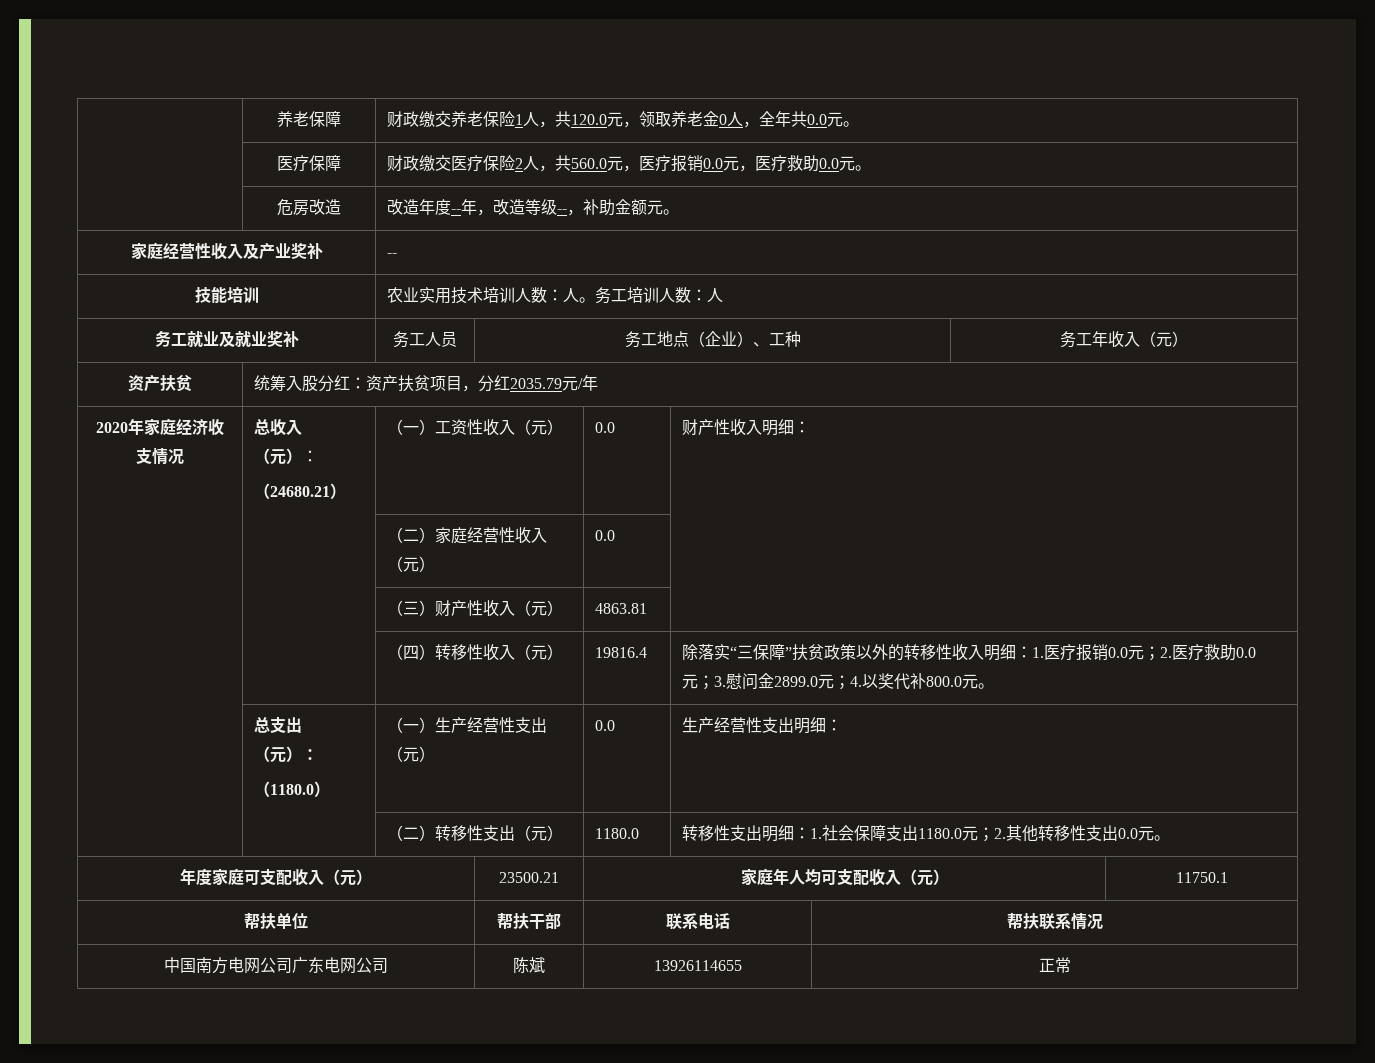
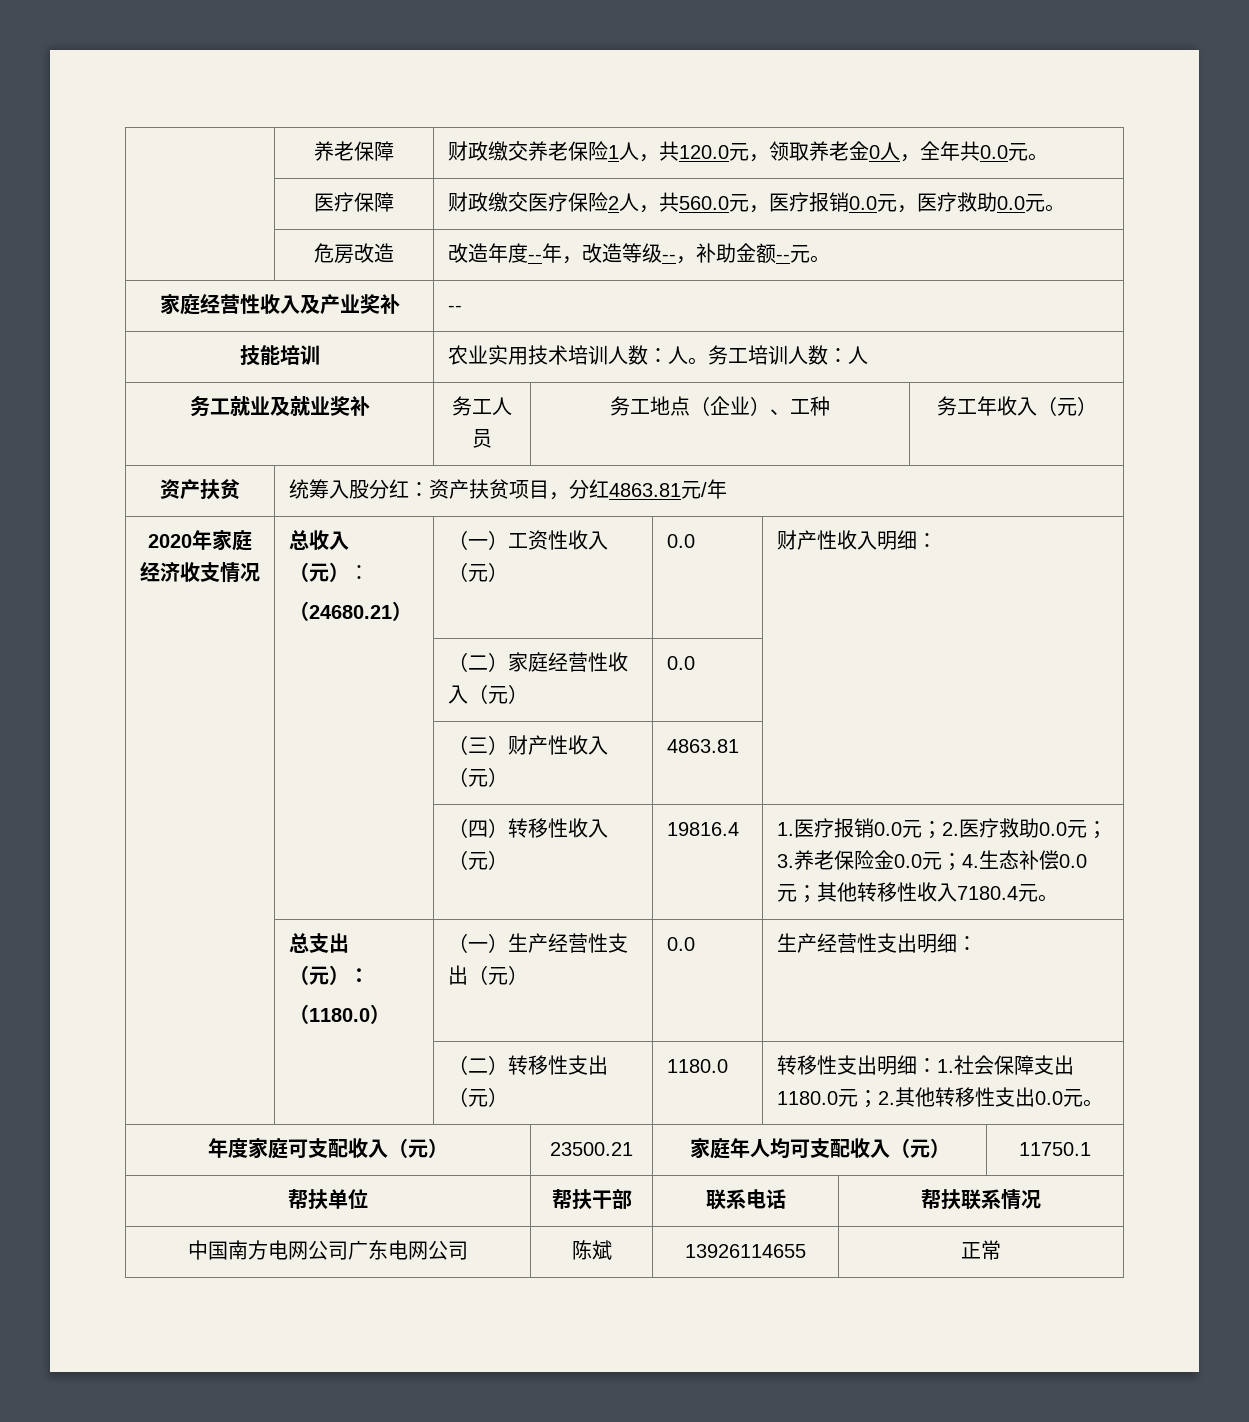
(647, 207) none -> [775,254,790,261] --
[509,378,562,389] 2035.79 -> [608,483,681,497] 4863.81
[681,644,1032,661] 除落实“三保障”扶贫政策以外的转移性收入明细： -> (739, 829) none
[725,673,962,690] 慰问金2899.0元；4.以奖代补800.0 -> [793,850,1087,871] [776,882,1018,903] 养老保险金0.0元；4.生态补偿0.0元；其他转移性收入7180.4

